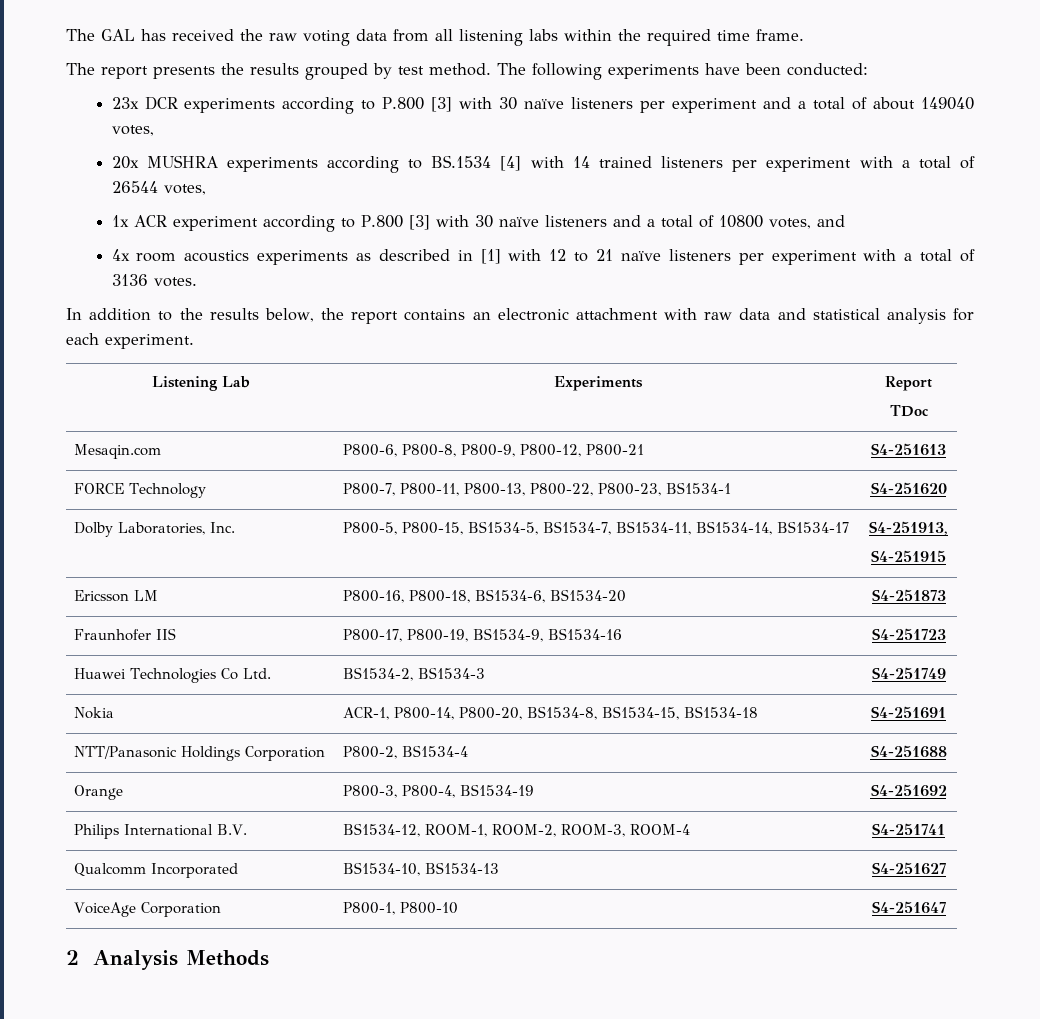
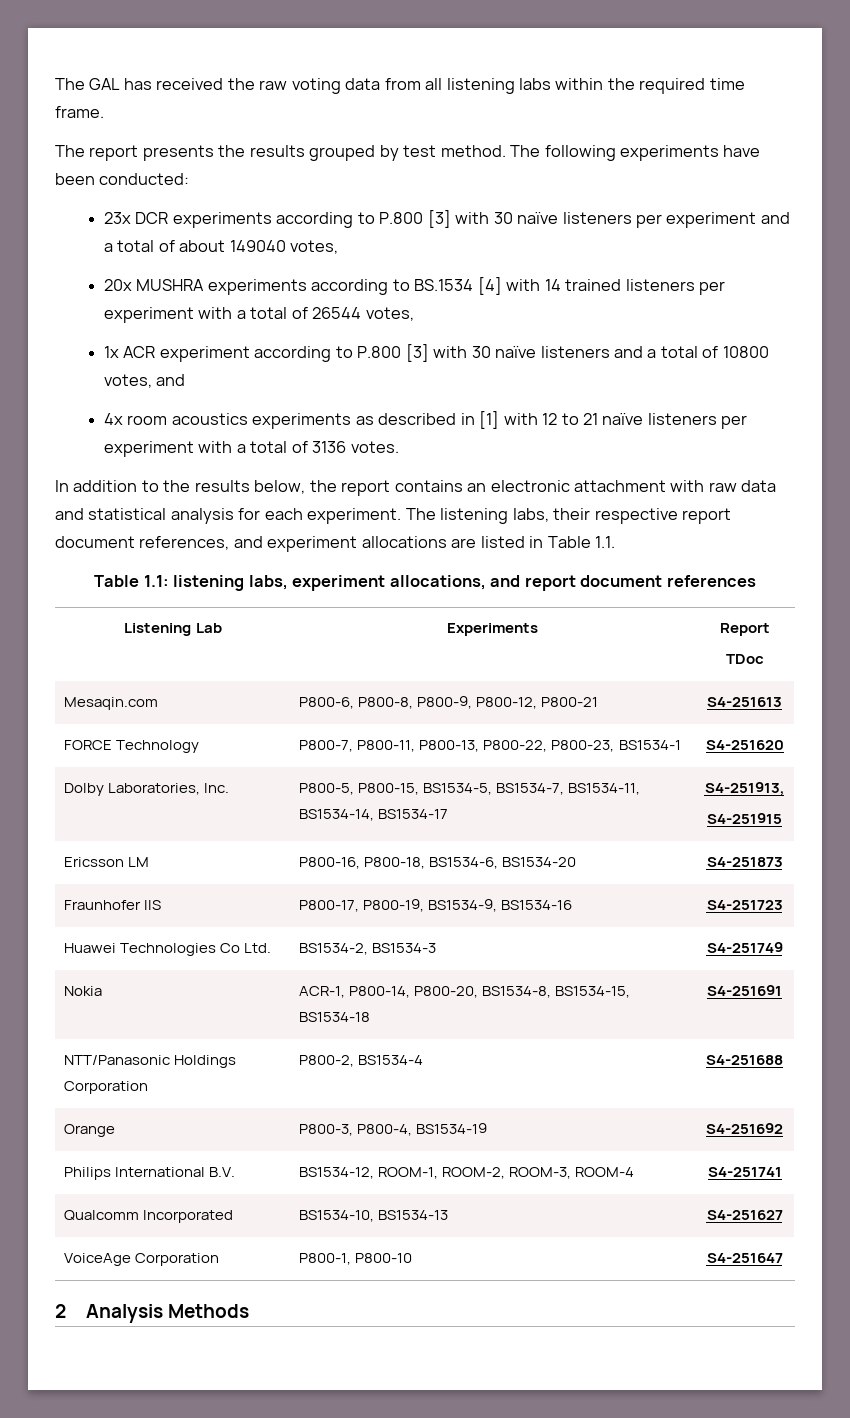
(194, 341) none -> [405,508,732,524] [55,536,616,552] [94,575,756,591] The listening labs, their respective report document references, and experiment allocations are listed in Table 1.1. // Table 1.1: listening labs, experiment allocations, and report document references

